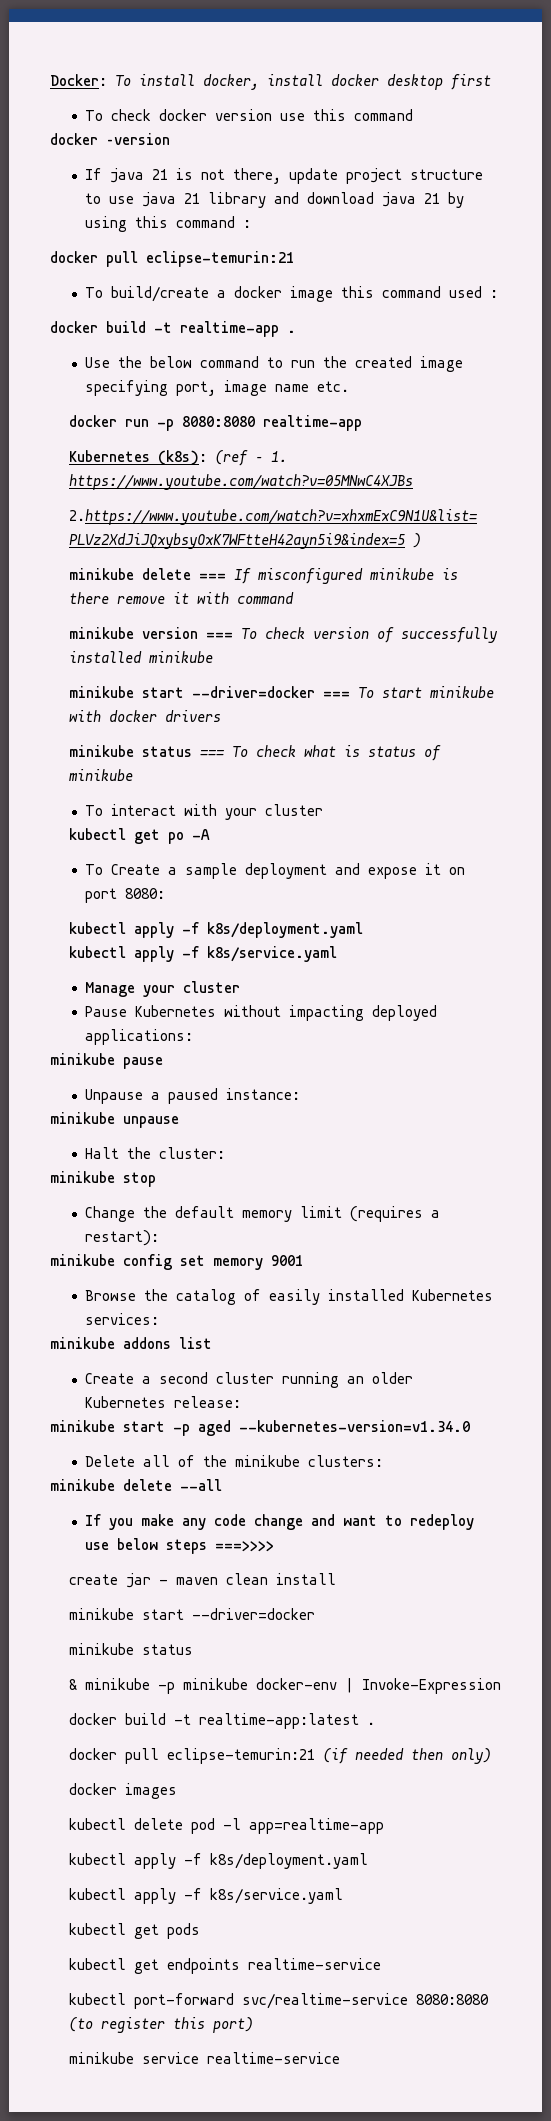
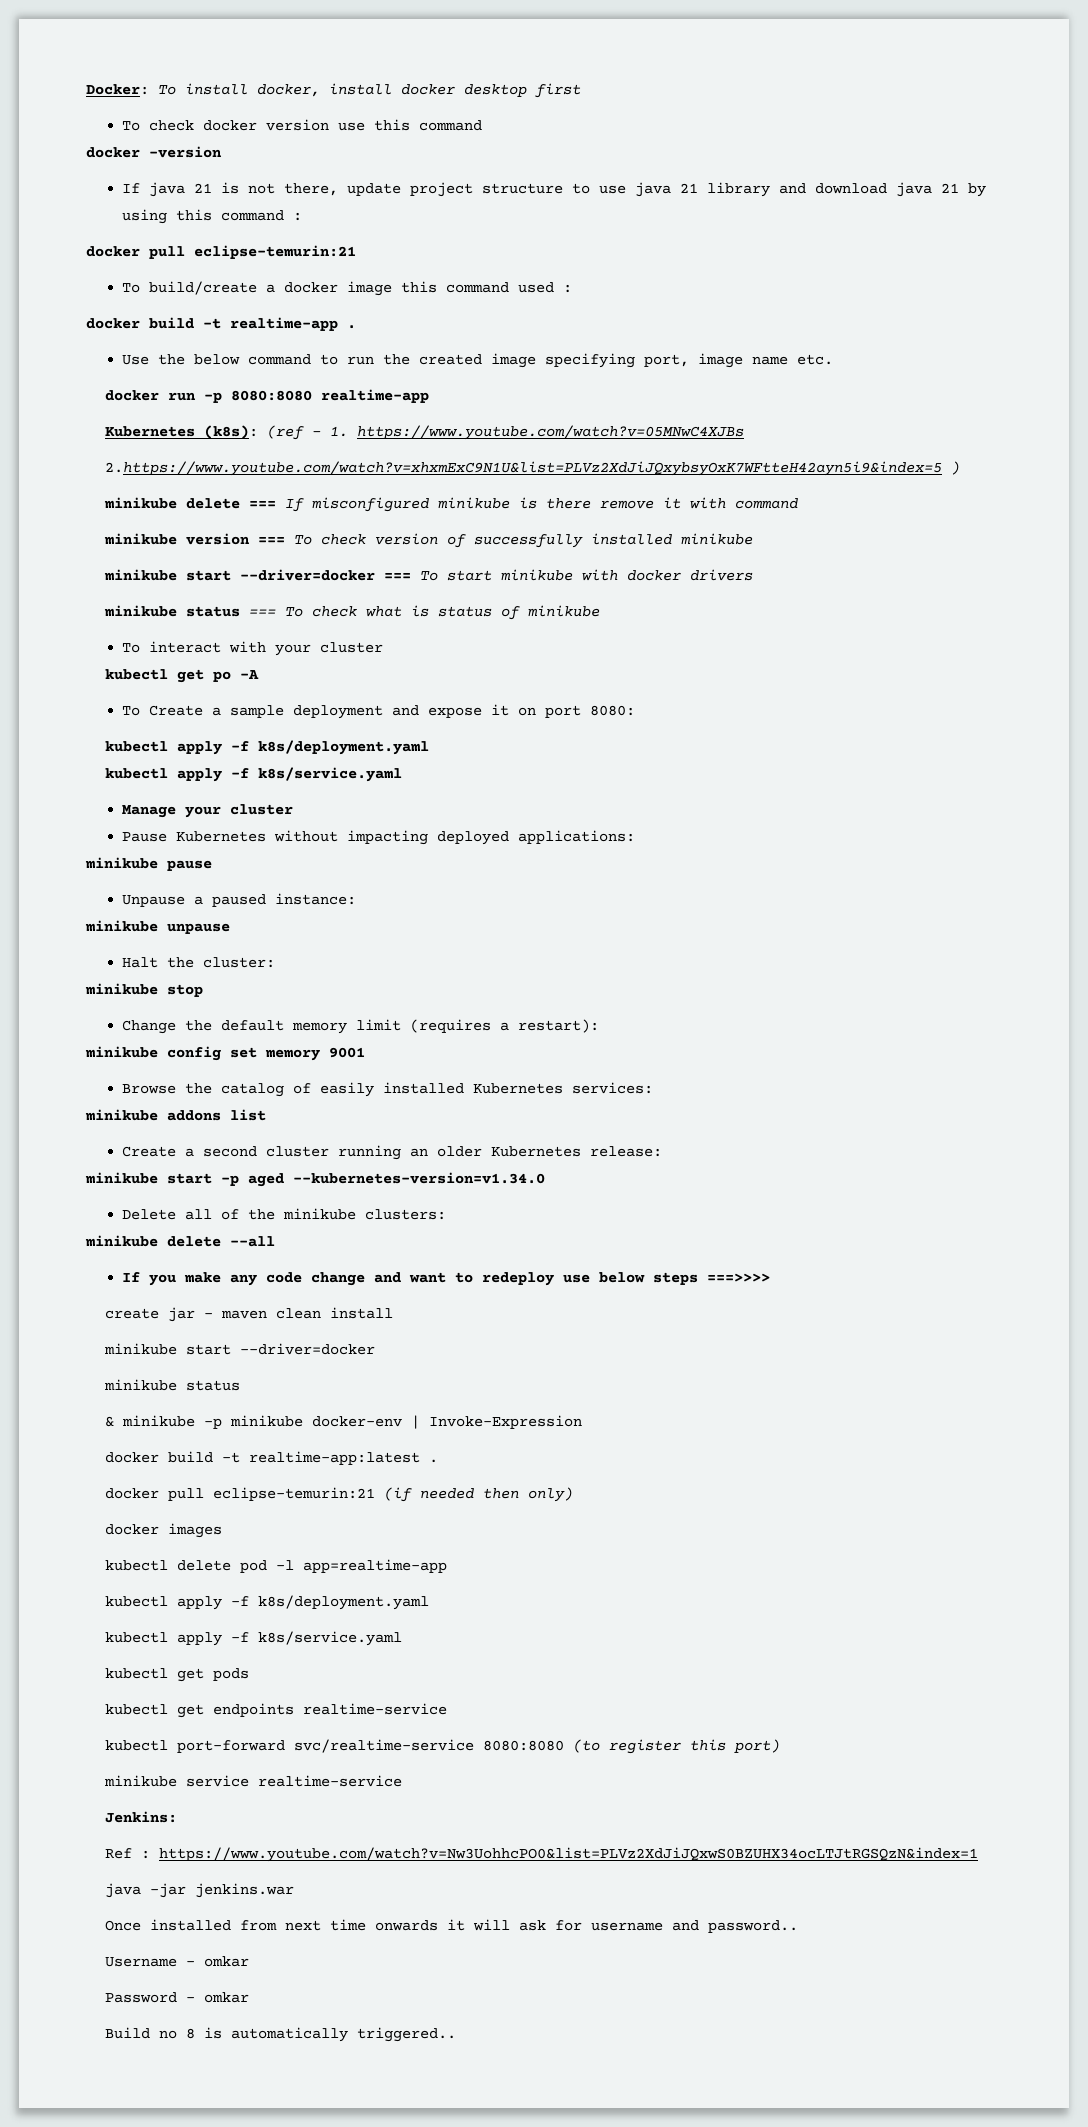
(340, 2058) none -> [104,1811,177,1823] [104,1847,978,1862] [104,1883,294,1898] [104,1919,798,1933] [104,1956,249,1967] [104,1992,249,2003] [104,2027,456,2042] // Jenkins: // Ref : https://www.youtube.com/watch?v=Nw3UohhcPO0&list=PLVz2XdJiJQxwS0BZUHX34ocLTJtRGSQzN&index=1 // java -jar jenkins.war // Once installed from next time onwards it will ask for username and password.. // Username – omkar // Password – omkar // Build no 8 is automatically triggered..

